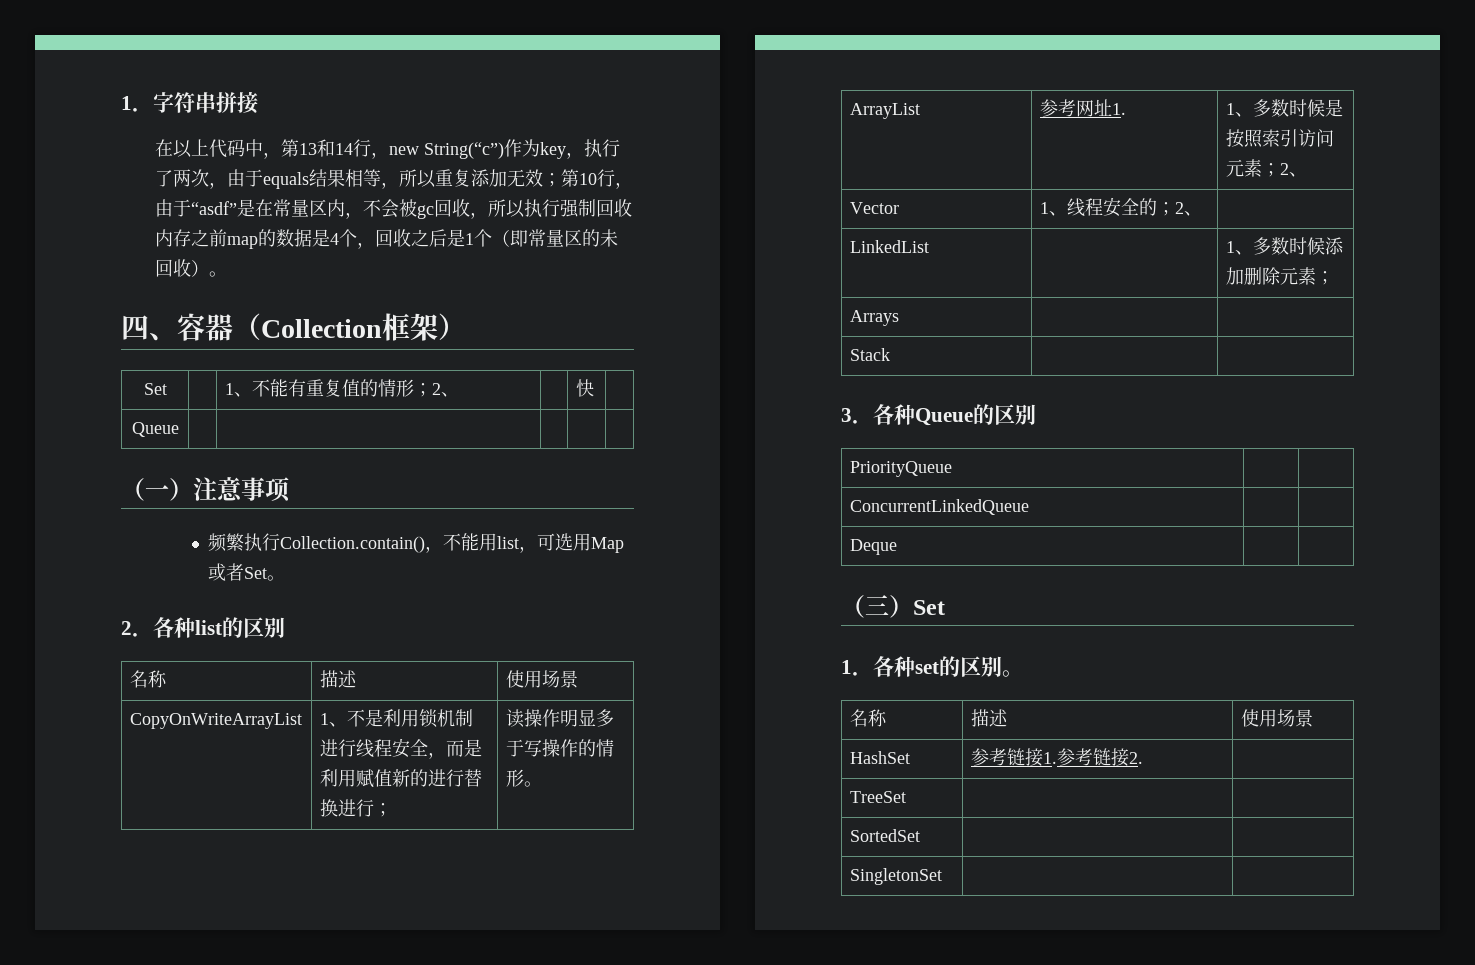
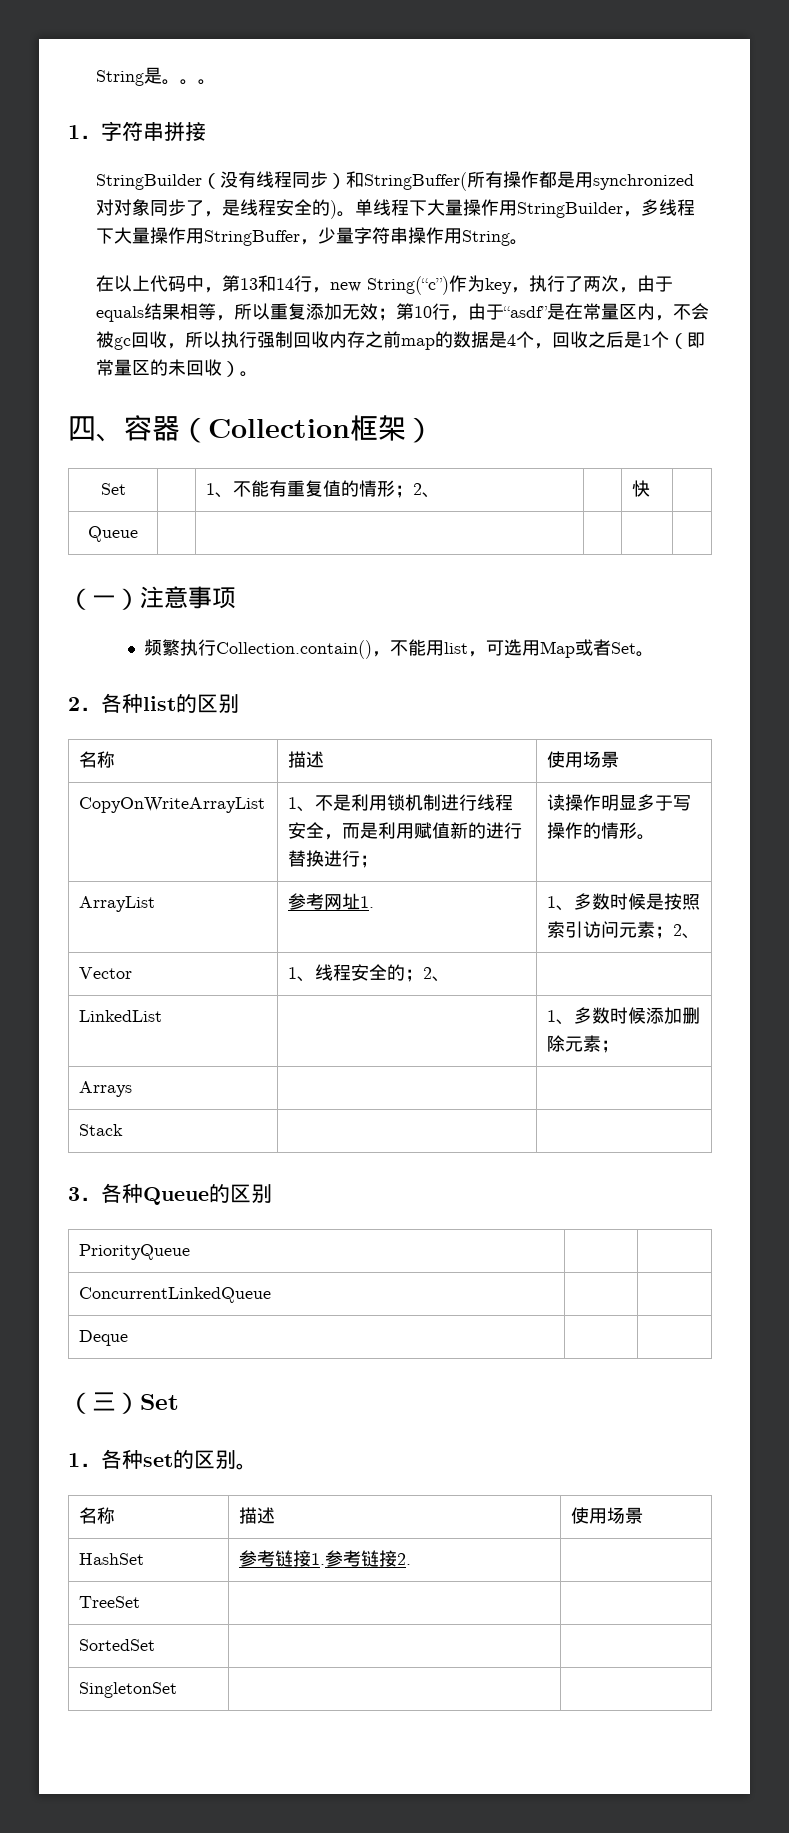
(121, 103) none -> [96,67,217,86] String是。。。 //
(258, 102) none -> [96,171,695,191] [96,199,696,219] [96,227,529,246] // StringBuilder（没有线程同步）和StringBuffer(所有操作都是用synchronized对对象同步了，是线程安全的)。单线程下大量操作用StringBuilder，多线程下大量操作用StringBuffer，少量字符串操作用String。

